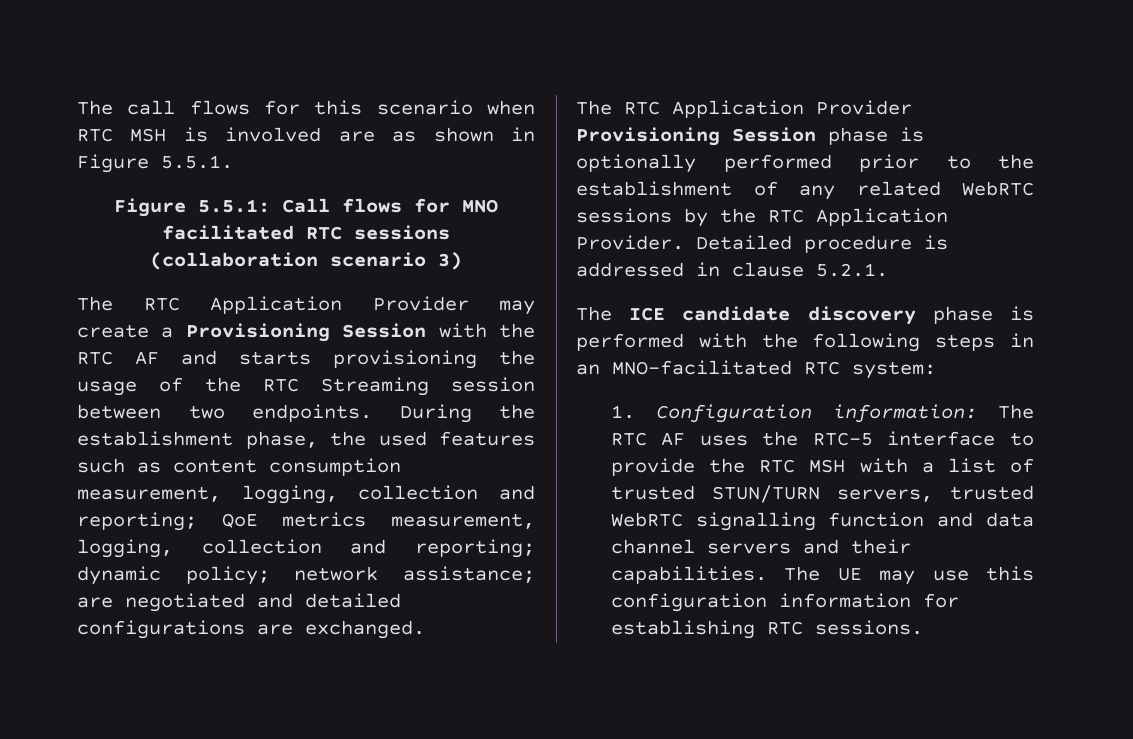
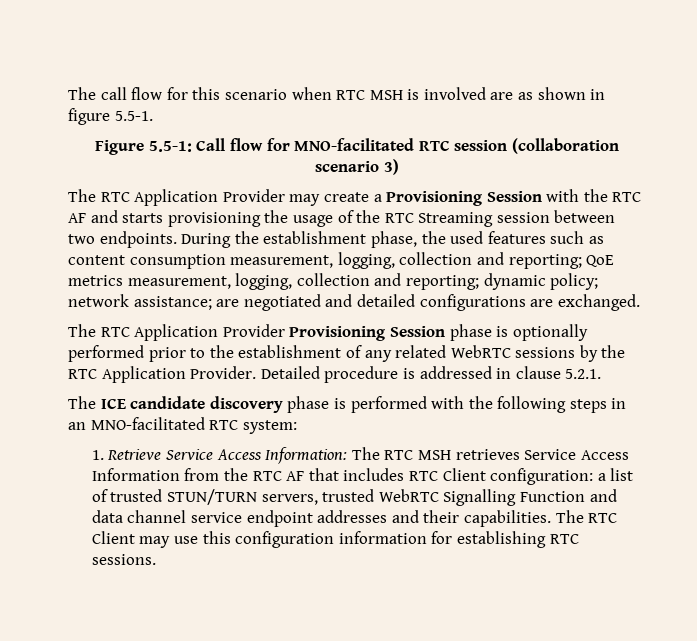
[189,100,250,115] flows -> [131,87,163,100] flow
[77,154,233,173] [114,198,498,217] [162,225,450,240] Figure 5.5.1. // Figure 5.5.1: Call flows for MNO facilitated RTC sessions -> [68,108,153,125] [95,138,508,155] figure 5.5-1. // Figure 5.5-1: Call flow for MNO-facilitated RTC session
[655,404,1034,423] [610,431,1034,446] [610,458,908,476] Configuration information: The RTC AF uses the RTC-5 interface to provide the RTC MSH with -> [107,447,629,464] [91,468,594,485] Retrieve Service Access Information: The RTC MSH retrieves Service Access Information from the RTC AF that includes RTC Client configuration:
[695,512,925,531] signalling function -> [443,489,585,506] Signalling Function
[706,543,791,554] servers -> [191,510,388,527] service endpoint addresses
[837,568,862,581] UE -> [588,513,618,523] [91,531,135,544] RTC Client

